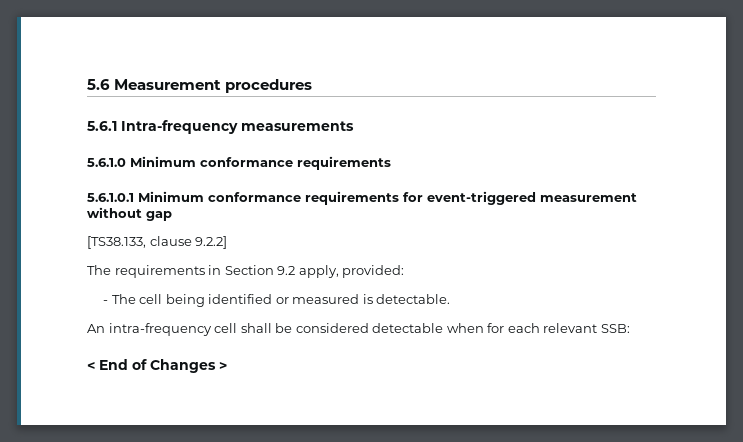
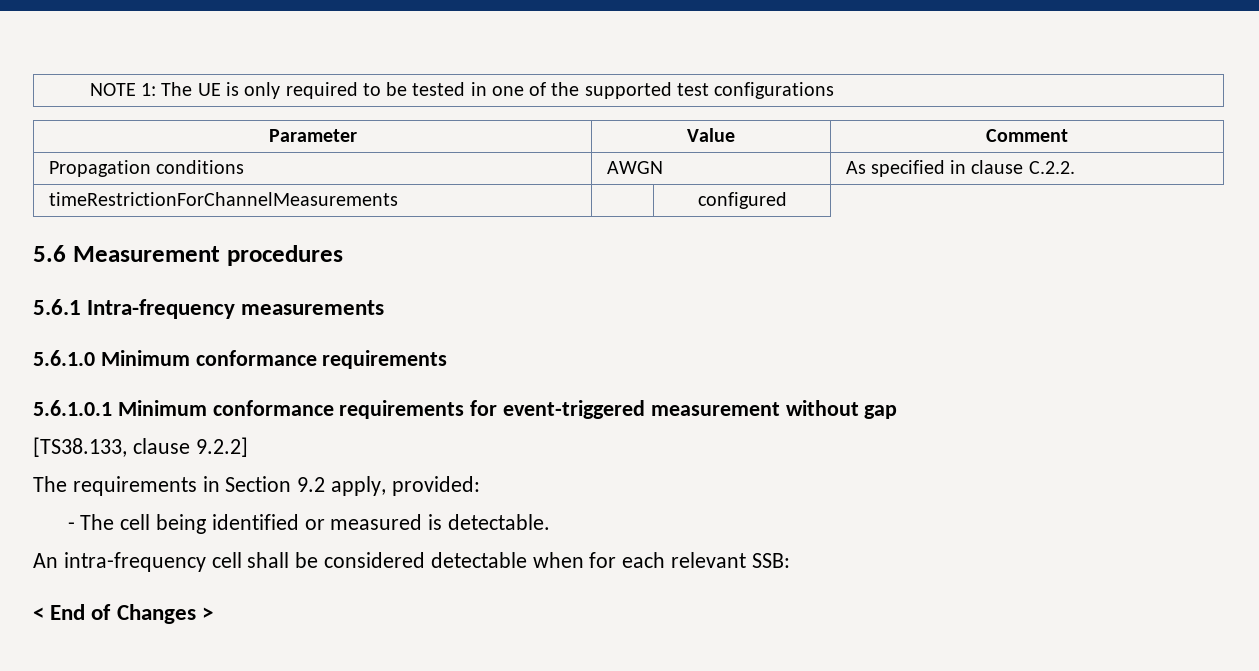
(87, 84) none -> [89,82,835,99] [268,129,357,142] [687,128,735,142] [986,129,1068,142] [48,160,244,177] [606,161,663,174] [845,160,1075,177] [48,192,398,206] [697,192,787,209] NOTE 1: The UE is only required to be tested in one of the supported test configurations // Parameter | Value | Comment // Propagation conditions | AWGN | As specified in clause C.2.2. // timeRestrictionForChannelMeasurements | | configured //

